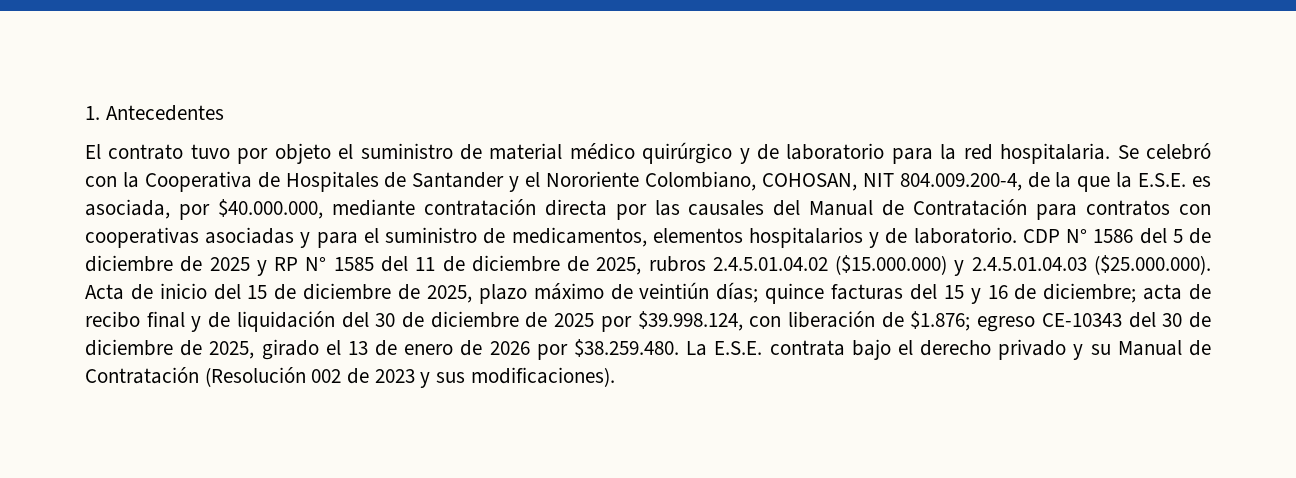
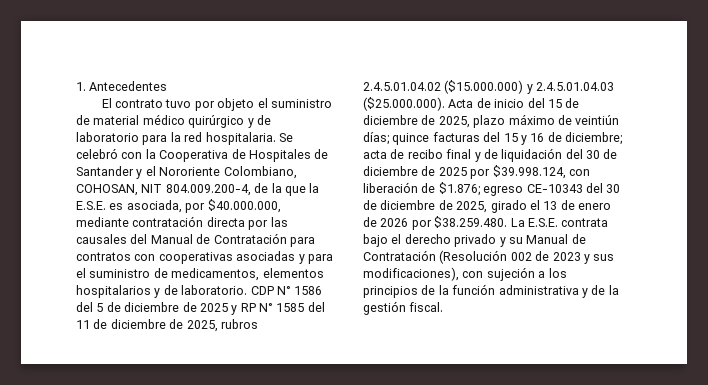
[470,367,615,387] modificaciones). -> [363,267,567,281] [363,284,619,298] [363,301,444,315] modificaciones), con sujeción a los principios de la función administrativa y de la gestión fiscal.

